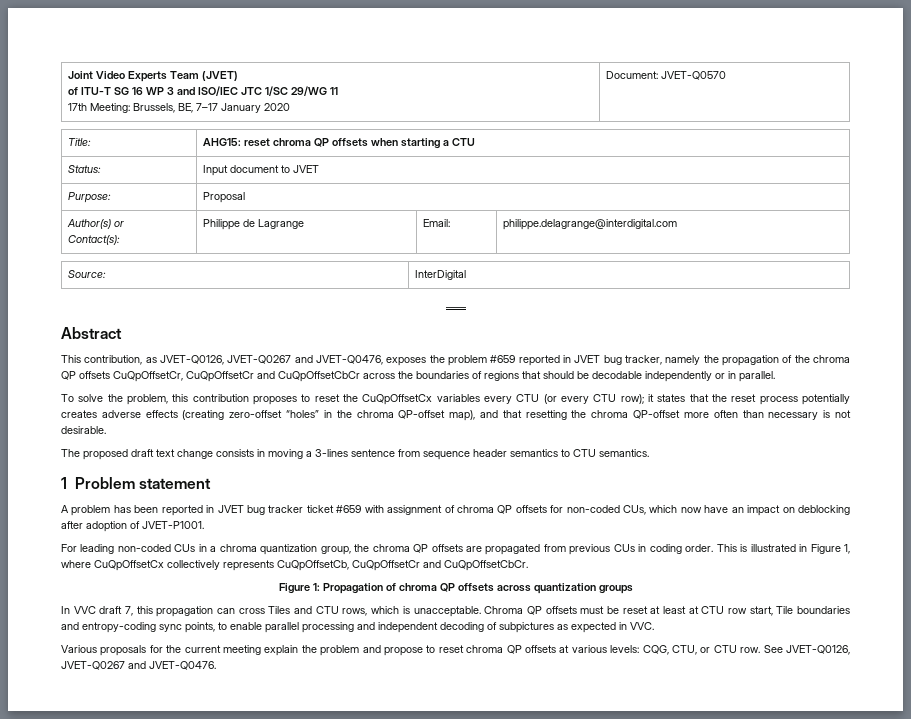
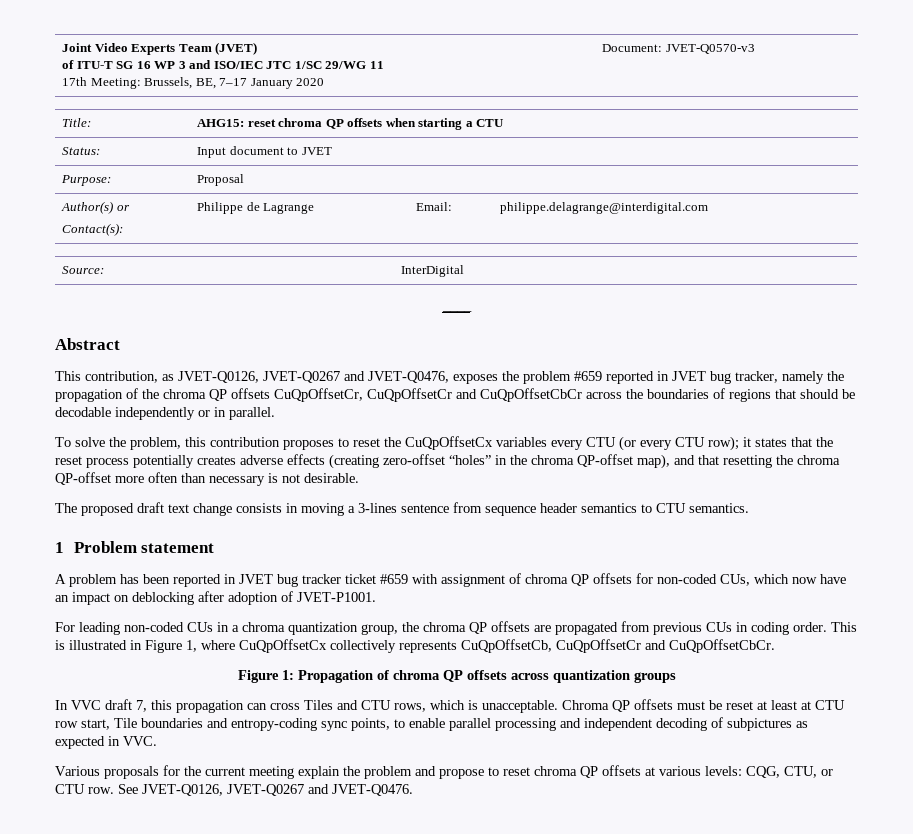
[661,71,727,80] JVET-Q0570 -> [665,44,755,54] JVET-Q0570-v3

